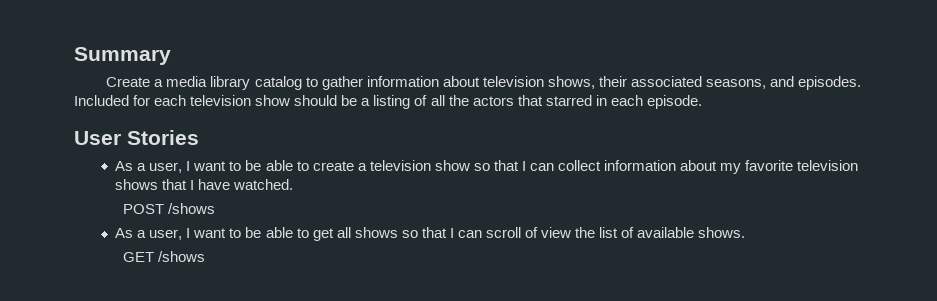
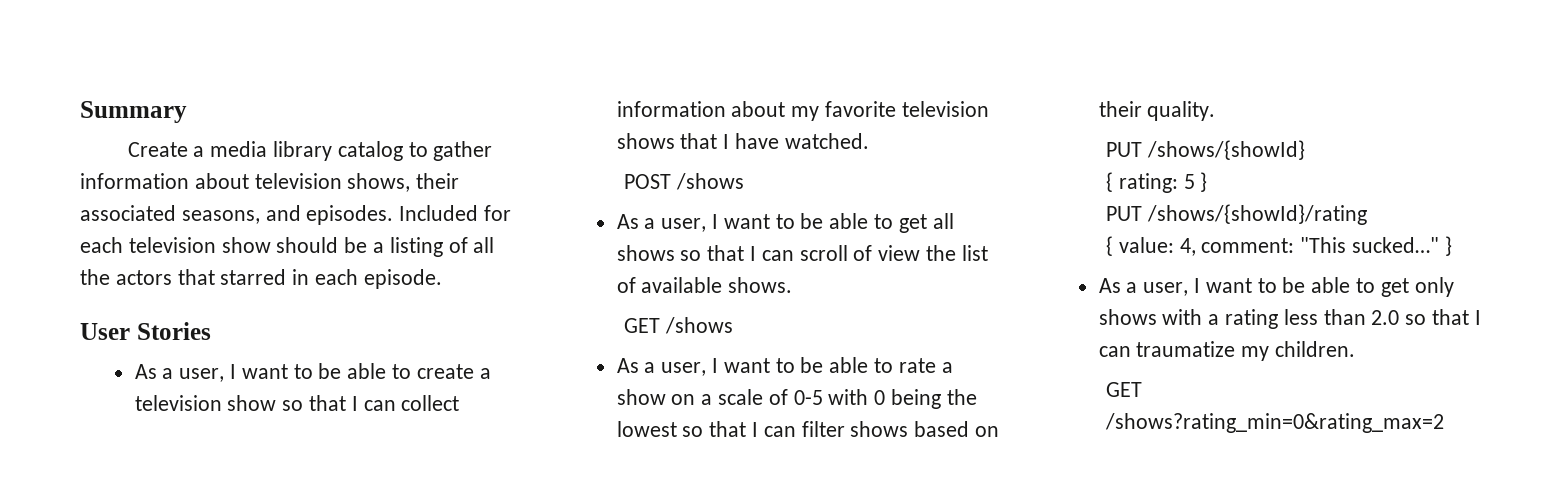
(206, 256) none -> [616,357,953,376] [616,389,977,409] [616,421,1000,437] [1098,101,1216,121] [1105,140,1305,160] [1105,172,1208,193] [1105,204,1367,225] [1105,236,1452,256] [1098,277,1454,297] [1098,309,1481,329] [1098,341,1356,361] [1105,382,1142,397] [1104,413,1444,433] // As a user, I want to be able to rate a show on a scale of 0-5 with 0 being the lowest so that I can filter shows based on their quality. // PUT /shows/{showId} // { rating: 5 } // PUT /shows/{showId}/rating // { value: 4, comment: "This sucked…" } // As a user, I want to be able to get only shows with a rating less than 2.0 so that I can traumatize my children. // GET /shows?rating_min=0&rating_max=2

